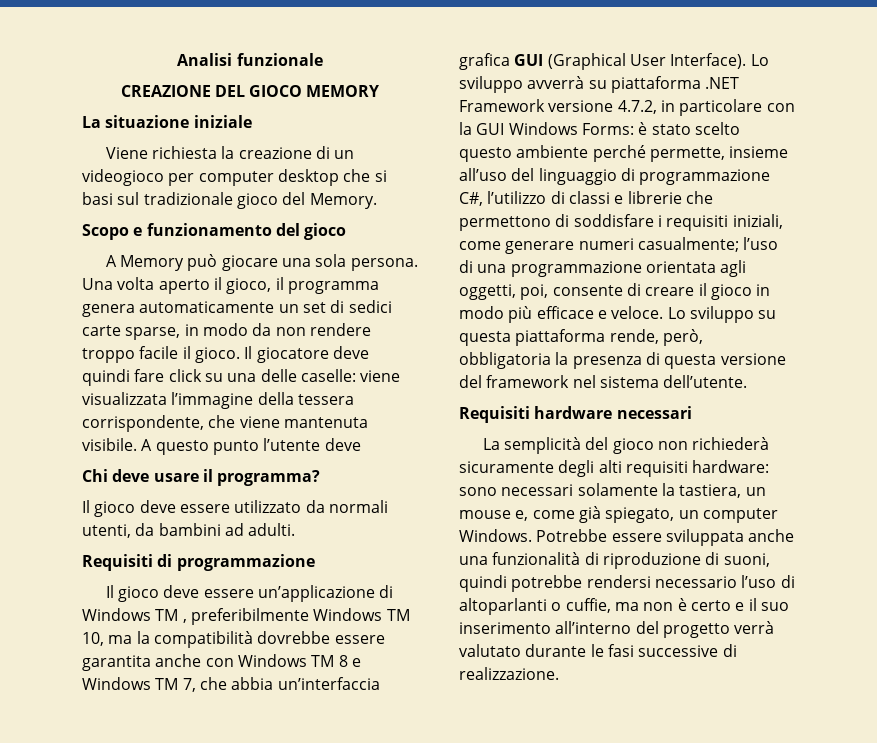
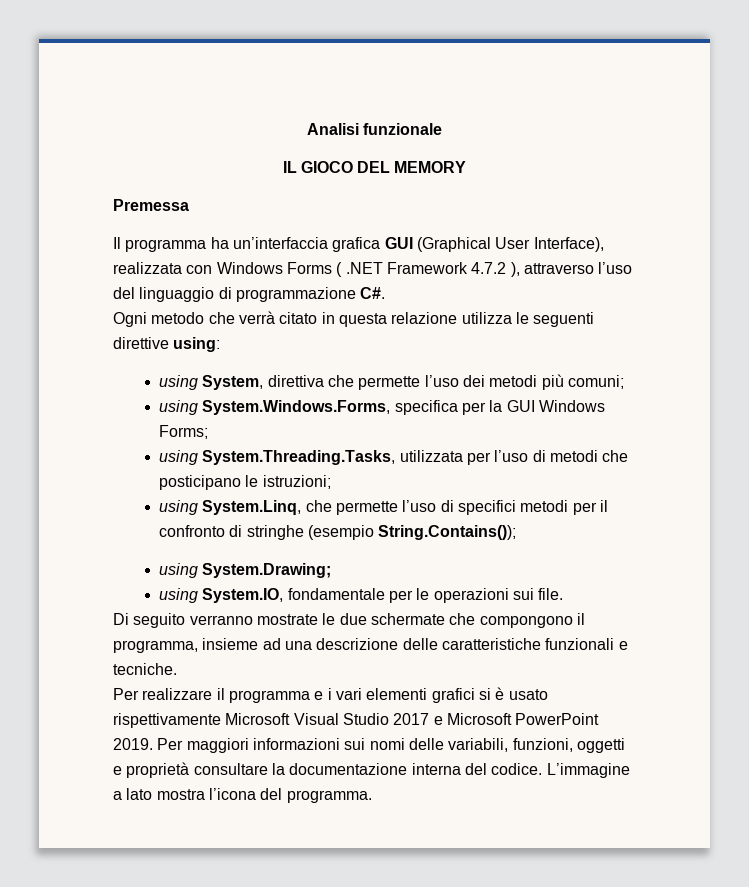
[120,85,380,97] [82,115,252,128] [105,146,355,159] [82,169,387,186] [82,192,377,209] [82,223,347,240] [105,254,418,271] [82,277,379,294] [82,300,392,317] [82,323,371,340] [82,346,369,363] [82,369,401,386] [82,392,354,409] [82,415,368,432] [82,438,361,455] [82,469,321,486] [82,500,388,517] [82,523,296,538] [82,554,315,571] [105,585,394,602] [82,608,410,625] [82,631,385,648] [82,654,361,671] [82,677,274,692] CREAZIONE DEL GIOCO MEMORY // La situazione iniziale // Viene richiesta la creazione di un videogioco per computer desktop che si basi sul tradizionale gioco del Memory. // Scopo e funzionamento del gioco // A Memory può giocare una sola persona. Una volta aperto il gioco, il programma genera automaticamente un set di sedici carte sparse, in modo da non rendere troppo facile il gioco. Il giocatore deve quindi fare click su una delle caselle: viene visualizzata l’immagine della tessera corrispondente, che viene mantenuta visibile. A questo punto l’utente deve // Chi deve usare il programma? // Il gioco deve essere utilizzato da normali utenti, da bambini ad adulti. // Requisiti di programmazione // Il gioco deve essere un’applicazione di Windows TM , preferibilmente Windows TM 10, ma la compatibilità dovrebbe essere garantita anche con Windows TM 8 e Windows TM 7, che abbia -> [282,161,467,173] [113,199,189,211] [113,237,229,252] IL GIOCO DEL MEMORY // Premessa // Il programma ha
[670,53,769,69] [459,76,740,93] [459,99,795,116] [459,122,740,135] [459,145,789,162] [459,168,771,185] [459,191,713,206] [459,214,783,231] [459,237,779,254] [459,260,747,277] [459,283,771,300] [459,306,777,323] [459,329,703,346] [459,352,786,369] [459,375,748,388] [459,406,692,423] [482,437,770,454] [459,460,770,477] [459,483,766,498] [459,506,778,523] [459,529,795,546] [459,552,770,569] [459,575,795,592] [459,598,789,615] [459,621,775,638] [459,644,737,657] [459,667,559,680] Interface). Lo sviluppo avverrà su piattaforma .NET Framework versione 4.7.2, in particolare con la GUI Windows Forms: è stato scelto questo ambiente perché permette, insieme all’uso del linguaggio di programmazione C#, l’utilizzo di classi e librerie che permettono di soddisfare i requisiti iniziali, come generare numeri casualmente; l’uso di una programmazione orientata agli oggetti, poi, consente di creare il gioco in modo più efficace e veloce. Lo sviluppo su questa piattaforma rende, però, obbligatoria la presenza di questa versione del framework nel sistema dell’utente. // Requisiti hardware necessari // La semplicità del gioco non richiederà sicuramente degli alti requisiti hardware: sono necessari solamente la tastiera, un mouse e, come già spiegato, un computer Windows. Potrebbe essere sviluppata anche una funzionalità di riproduzione di suoni, quindi potrebbe rendersi necessario l’uso di altoparlanti o cuffie, ma non è certo e il suo inserimento all’interno del progetto verrà valutato durante le fasi successive di realizzazione. -> [533,237,604,252] [113,262,633,277] [113,287,386,302] [113,311,595,327] [113,337,221,352] [159,374,624,390] [159,400,606,415] [159,425,209,439] [159,450,629,465] [159,475,331,490] [159,500,608,515] [159,525,517,540] [159,563,332,578] [159,588,564,603] [113,613,585,628] [113,638,628,653] [113,663,177,675] [113,687,548,703] [113,713,600,728] [113,738,625,753] [113,762,630,778] [113,788,372,803] Interface), realizzata con Windows Forms ( .NET Framework 4.7.2 ), attraverso l’uso del linguaggio di programmazione C#. // Ogni metodo che verrà citato in questa relazione utilizza le seguenti direttive using: // using System, direttiva che permette l’uso dei metodi più comuni; // using System.Windows.Forms, specifica per la GUI Windows Forms; // using System.Threading.Tasks, utilizzata per l’uso di metodi che posticipano le istruzioni; // using System.Linq, che permette l’uso di specifici metodi per il confronto di stringhe (esempio String.Contains()); // using System.Drawing; // using System.IO, fondamentale per le operazioni sui file. // Di seguito verranno mostrate le due schermate che compongono il programma, insieme ad una descrizione delle caratteristiche funzionali e tecniche. // Per realizzare il programma e i vari elementi grafici si è usato rispettivamente Microsoft Visual Studio 2017 e Microsoft PowerPoint 2019. Per maggiori informazioni sui nomi delle variabili, funzioni, oggetti e proprietà consultare la documentazione interna del codice. L’immagine a lato mostra l’icona del programma.

